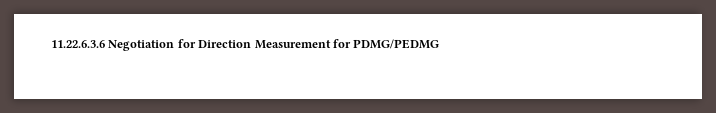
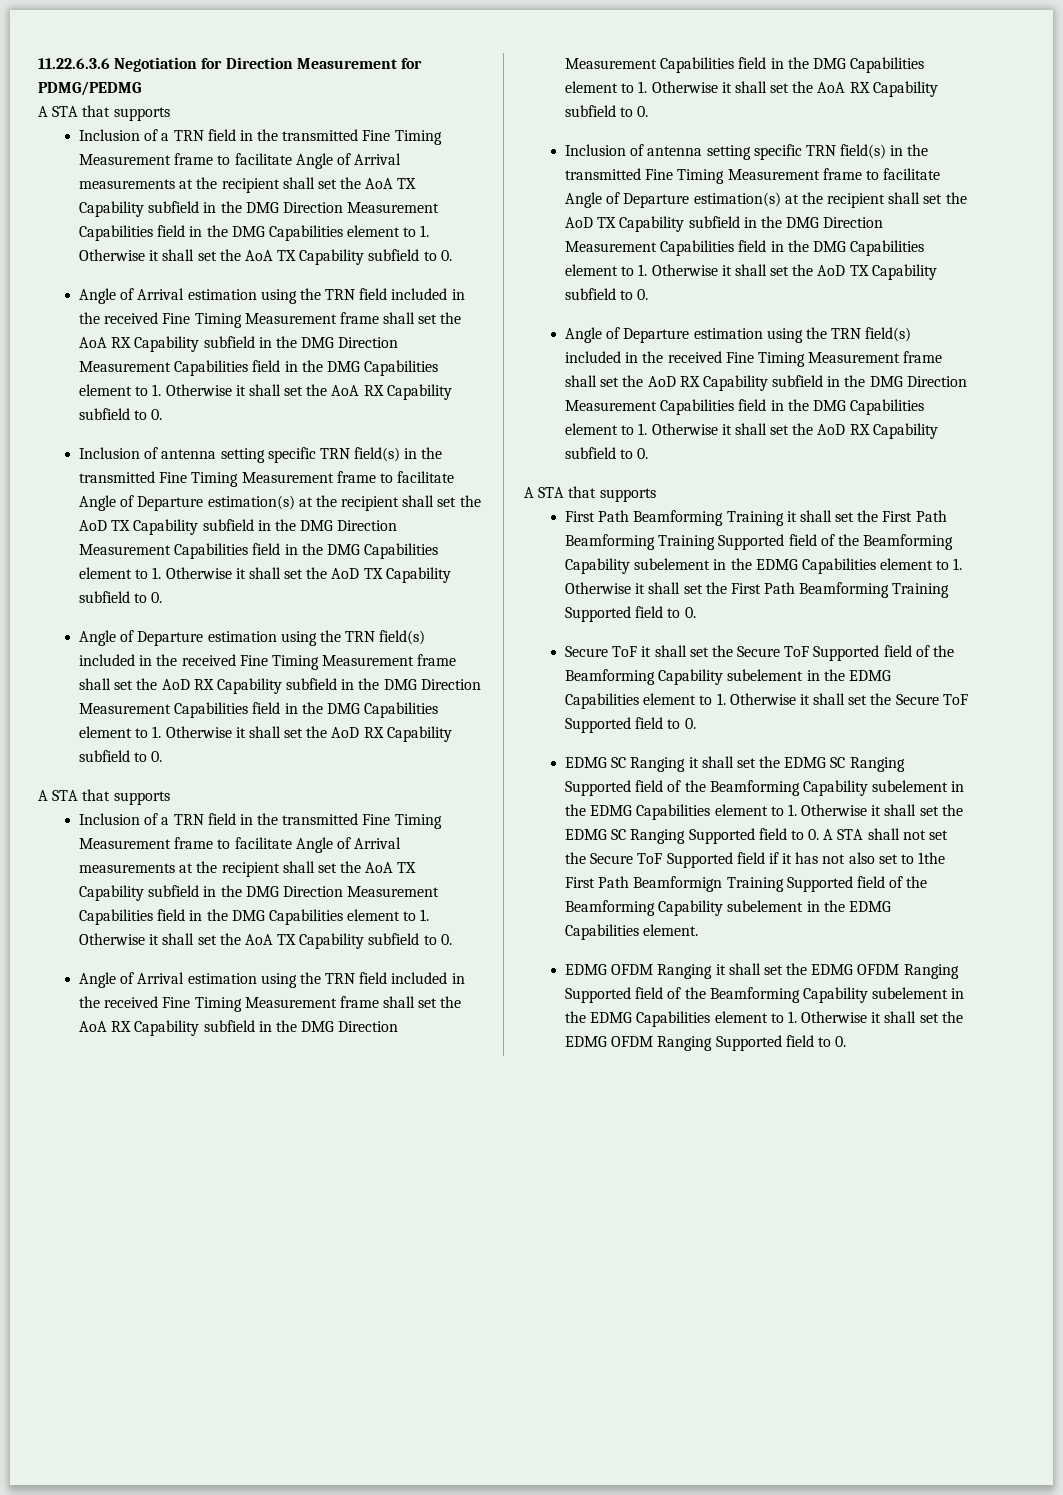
(440, 44) none -> [38,105,170,121] [78,129,442,145] [78,153,402,169] [78,177,417,193] [78,201,440,217] [78,225,430,241] [78,249,452,265] [78,288,465,304] [78,312,462,328] [78,336,399,352] [78,360,439,376] [78,384,452,400] [78,408,163,420] [78,447,443,463] [78,471,455,487] [78,495,481,511] [78,519,398,535] [78,543,439,559] [78,567,451,583] [78,591,163,603] [78,630,426,646] [78,654,457,670] [78,678,481,694] [78,702,439,718] [78,726,452,742] [78,750,163,762] [38,789,170,805] [78,813,442,829] [78,837,402,853] [78,861,417,877] [78,885,440,901] [78,909,430,925] [78,933,452,949] [78,972,465,988] [78,996,462,1012] [78,1020,399,1036] [564,57,925,73] [564,81,938,97] [564,105,649,117] [564,144,929,160] [564,168,941,184] [564,192,967,208] [564,216,884,232] [564,240,925,256] [564,264,937,280] [564,288,649,300] [564,327,912,343] [564,351,943,367] [564,375,967,391] [564,399,925,415] [564,423,938,439] [564,447,649,459] [524,486,656,502] [564,510,947,526] [564,534,954,550] [564,558,963,574] [564,582,950,598] [564,606,696,622] [564,645,955,661] [564,669,891,685] [564,693,968,709] [564,717,696,733] [564,756,905,772] [564,780,965,796] [564,804,963,820] [564,828,949,844] [564,852,946,868] [564,876,928,892] [564,900,891,916] [564,924,699,940] [564,963,959,979] [564,987,965,1003] [564,1011,963,1027] [564,1035,847,1051] // A STA that supports // Inclusion of a TRN field in the transmitted Fine Timing Measurement frame to facilitate Angle of Arrival measurements at the recipient shall set the AoA TX Capability subfield in the DMG Direction Measurement Capabilities field in the DMG Capabilities element to 1. Otherwise it shall set the AoA TX Capability subfield to 0. // Angle of Arrival estimation using the TRN field included in the received Fine Timing Measurement frame shall set the AoA RX Capability subfield in the DMG Direction Measurement Capabilities field in the DMG Capabilities element to 1. Otherwise it shall set the AoA RX Capability subfield to 0. // Inclusion of antenna setting specific TRN field(s) in the transmitted Fine Timing Measurement frame to facilitate Angle of Departure estimation(s) at the recipient shall set the AoD TX Capability subfield in the DMG Direction Measurement Capabilities field in the DMG Capabilities element to 1. Otherwise it shall set the AoD TX Capability subfield to 0. // Angle of Departure estimation using the TRN field(s) included in the received Fine Timing Measurement frame shall set the AoD RX Capability subfield in the DMG Direction Measurement Capabilities field in the DMG Capabilities element to 1. Otherwise it shall set the AoD RX Capability subfield to 0. // A STA that supports // Inclusion of a TRN field in the transmitted Fine Timing Measurement frame to facilitate Angle of Arrival measurements at the recipient shall set the AoA TX Capability subfield in the DMG Direction Measurement Capabilities field in the DMG Capabilities element to 1. Otherwise it shall set the AoA TX Capability subfield to 0. // Angle of Arrival estimation using the TRN field included in the received Fine Timing Measurement frame shall set the AoA RX Capability subfield in the DMG Direction Measurement Capabilities field in the DMG Capabilities element to 1. Otherwise it shall set the AoA RX Capability subfield to 0. // Inclusion of antenna setting specific TRN field(s) in the transmitted Fine Timing Measurement frame to facilitate Angle of Departure estimation(s) at the recipient shall set the AoD TX Capability subfield in the DMG Direction Measurement Capabilities field in the DMG Capabilities element to 1. Otherwise it shall set the AoD TX Capability subfield to 0. // Angle of Departure estimation using the TRN field(s) included in the received Fine Timing Measurement frame shall set the AoD RX Capability subfield in the DMG Direction Measurement Capabilities field in the DMG Capabilities element to 1. Otherwise it shall set the AoD RX Capability subfield to 0. // A STA that supports // First Path Beamforming Training it shall set the First Path Beamforming Training Supported field of the Beamforming Capability subelement in the EDMG Capabilities element to 1. Otherwise it shall set the First Path Beamforming Training Supported field to 0. // Secure ToF it shall set the Secure ToF Supported field of the Beamforming Capability subelement in the EDMG Capabilities element to 1. Otherwise it shall set the Secure ToF Supported field to 0. // EDMG SC Ranging it shall set the EDMG SC Ranging Supported field of the Beamforming Capability subelement in the EDMG Capabilities element to 1. Otherwise it shall set the EDMG SC Ranging Supported field to 0. A STA shall not set the Secure ToF Supported field if it has not also set to 1the First Path Beamformign Training Supported field of the Beamforming Capability subelement in the EDMG Capabilities element. // EDMG OFDM Ranging it shall set the EDMG OFDM Ranging Supported field of the Beamforming Capability subelement in the EDMG Capabilities element to 1. Otherwise it shall set the EDMG OFDM Ranging Supported field to 0.

